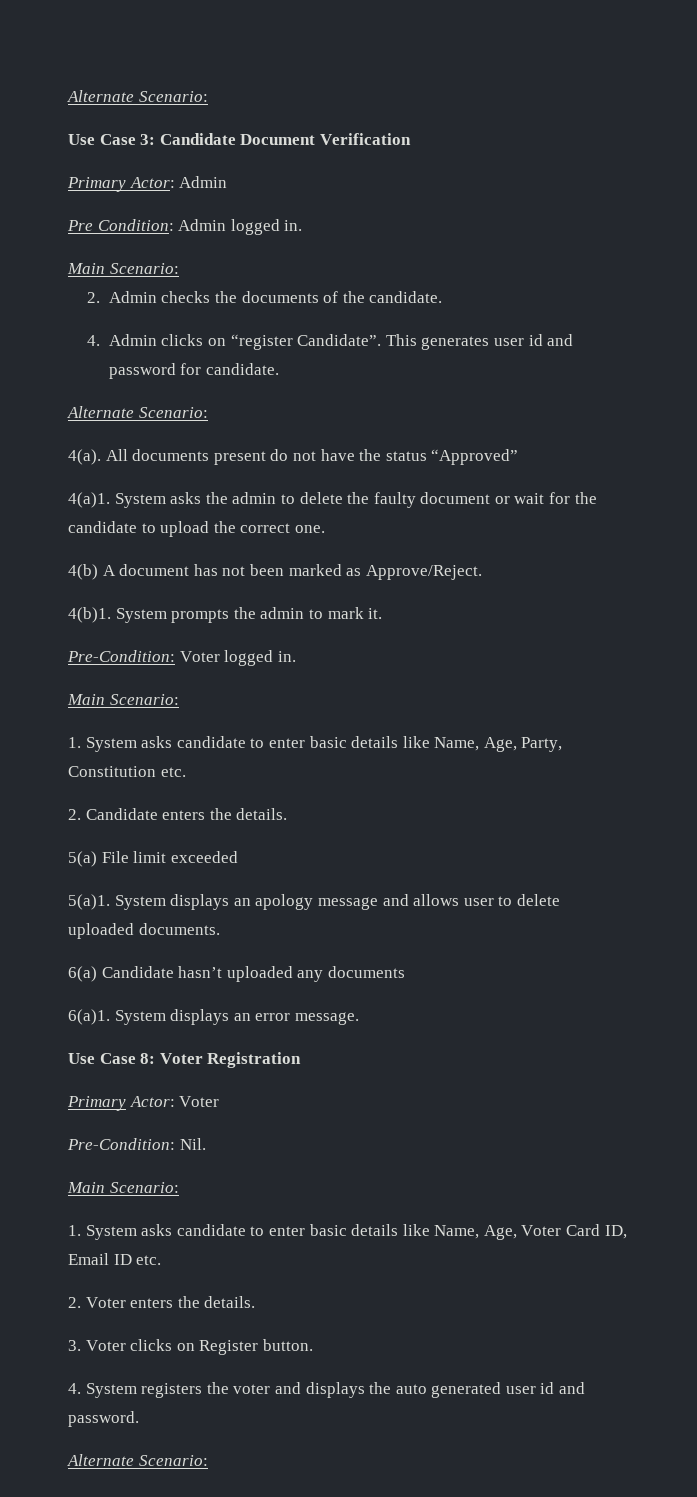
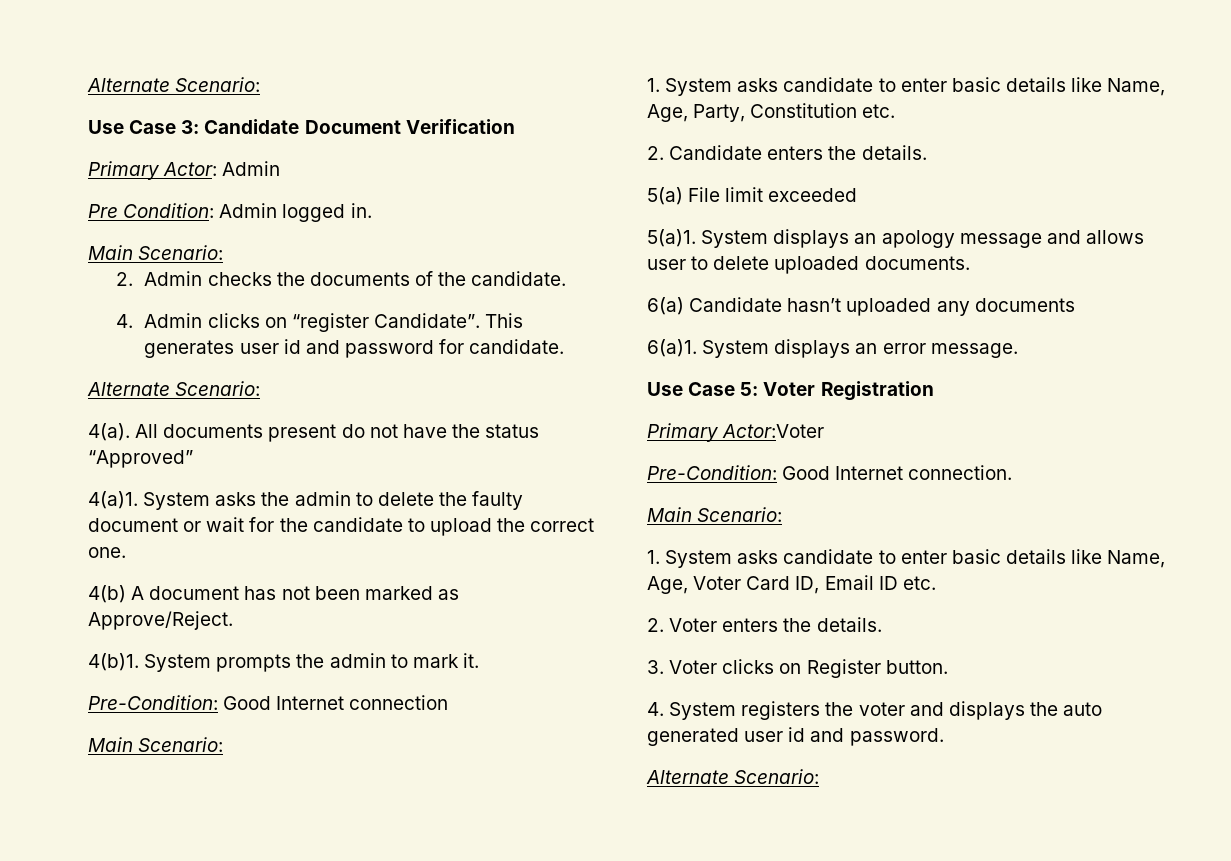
[179,650,296,666] Voter logged in. -> [223,695,449,710] Good Internet connection
[140,1053,156,1064] 8: -> [740,382,759,396] 5:
[129,1096,220,1107] [67,1138,206,1150] Actor: Voter // Pre-Condition: Nil. -> [722,424,825,438] [647,465,1013,480] Actor:Voter // Pre-Condition: Good Internet connection.

